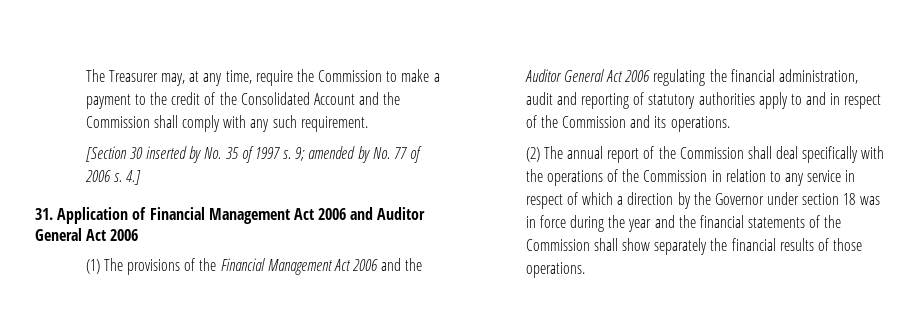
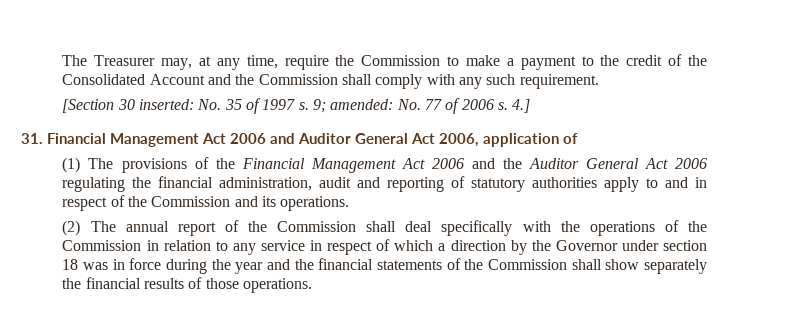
[146,146,202,163] inserted by -> [139,99,195,110] inserted:
[308,146,370,163] amended by -> [330,99,394,110] amended:
[57,207,147,224] Application of -> (43, 138) none
[110,229,139,241] 2006 -> [439,133,578,147] 2006, application of

